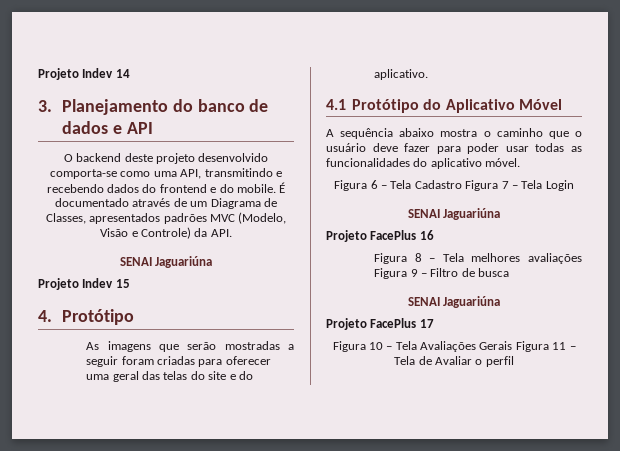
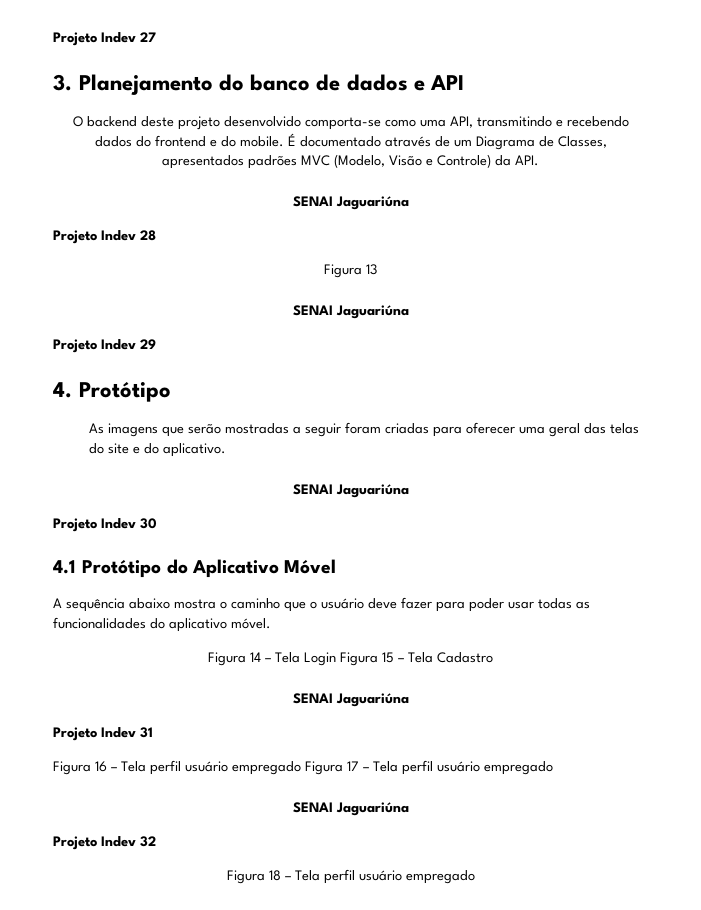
[38,68,130,80] Projeto Indev 14 -> [53,32,156,46] Projeto Indev 27
[115,279,130,288] 15 -> [140,230,156,241] [324,264,377,278] [292,305,409,319] [53,339,156,353] 28 // Figura 13 // SENAI Jaguariúna // Projeto Indev 29
(429, 74) none -> [292,484,409,498] [53,518,157,532] // SENAI Jaguariúna // Projeto Indev 30
[370,180,574,191] [407,208,501,220] [326,230,434,242] [374,253,582,264] [374,268,510,279] [407,296,501,308] [326,318,434,330] [332,341,576,352] [394,356,514,367] 6 – Tela Cadastro Figura 7 – Tela Login // SENAI Jaguariúna // Projeto FacePlus 16 // Figura 8 – Tela melhores avaliações Figura 9 – Filtro de busca // SENAI Jaguariúna // Projeto FacePlus 17 // Figura 10 – Tela Avaliações Gerais Figura 11 – Tela de Avaliar o perfil -> [250,652,493,666] [292,693,409,707] [53,727,153,741] [53,760,553,775] [292,802,409,816] [53,836,156,850] [226,869,475,884] 14 – Tela Login Figura 15 – Tela Cadastro // SENAI Jaguariúna // Projeto Indev 31 // Figura 16 – Tela perfil usuário empregado Figura 17 – Tela perfil usuário empregado // SENAI Jaguariúna // Projeto Indev 32 // Figura 18 – Tela perfil usuário empregado

